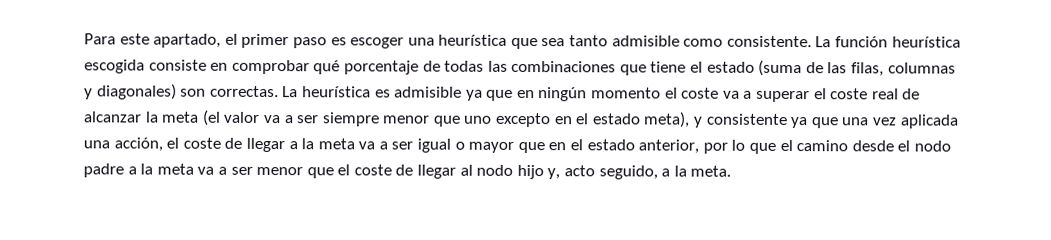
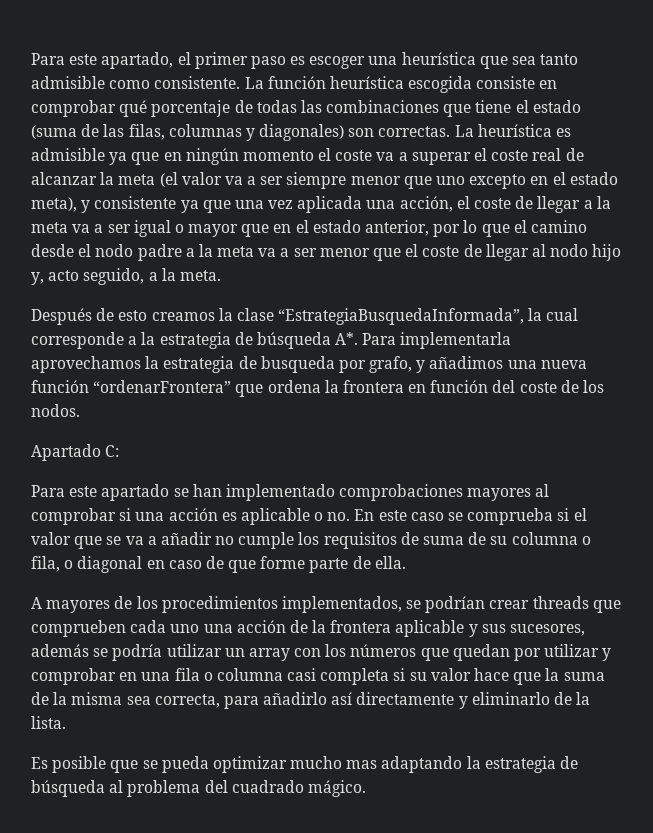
(732, 171) none -> [31,308,579,325] [31,332,512,349] [31,356,587,373] [31,380,605,397] [31,404,80,417] [31,444,120,461] [31,484,550,501] [31,508,587,525] [31,532,591,549] [31,556,406,573] [31,596,621,613] [31,620,586,637] [31,644,612,661] [31,668,605,685] [31,692,591,709] [31,716,66,729] [31,756,579,773] [31,780,366,797] // Después de esto creamos la clase “EstrategiaBusquedaInformada”, la cual corresponde a la estrategia de búsqueda A*. Para implementarla aprovechamos la estrategia de busqueda por grafo, y añadimos una nueva función “ordenarFrontera” que ordena la frontera en función del coste de los nodos. // Apartado C: // Para este apartado se han implementado comprobaciones mayores al comprobar si una acción es aplicable o no. En este caso se comprueba si el valor que se va a añadir no cumple los requisitos de suma de su columna o fila, o diagonal en caso de que forme parte de ella. // A mayores de los procedimientos implementados, se podrían crear threads que comprueben cada uno una acción de la frontera aplicable y sus sucesores, además se podría utilizar un array con los números que quedan por utilizar y comprobar en una fila o columna casi completa si su valor hace que la suma de la misma sea correcta, para añadirlo así directamente y eliminarlo de la lista. // Es posible que se pueda optimizar mucho mas adaptando la estrategia de búsqueda al problema del cuadrado mágico.

